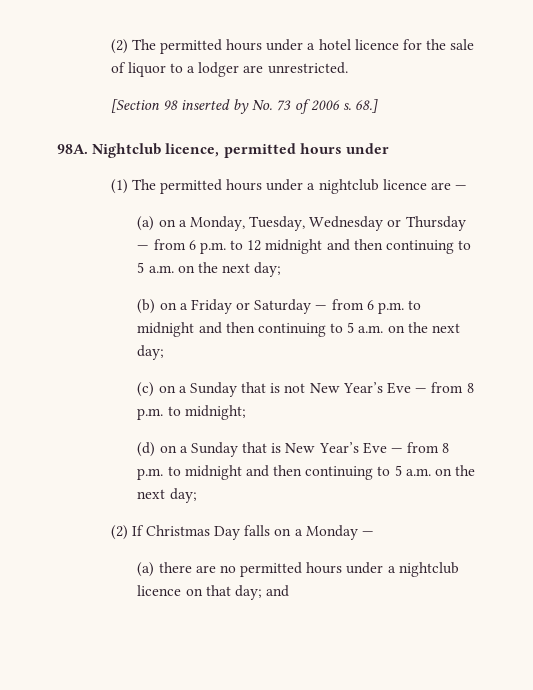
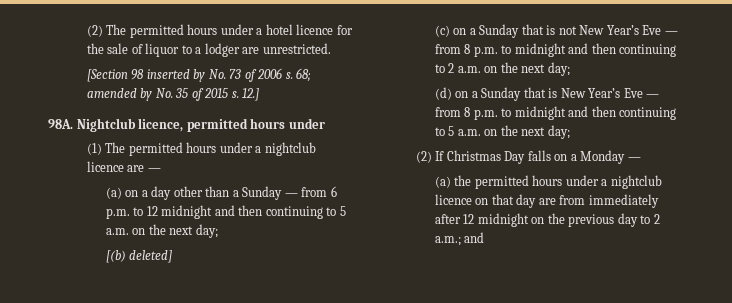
[355,99,379,113] 68.] -> [296,68,312,82] [86,88,260,101] 68; amended by No. 35 of 2015 s. 12.]
[189,216,466,231] Monday, Tuesday, Wednesday or Thursday -> [151,186,283,200] day other than a Sunday
[137,299,422,314] [137,322,460,337] [137,345,165,360] (b) on a Friday or Saturday — from 6 p.m. to midnight and then continuing to 5 a.m. on the next day; -> [105,250,173,263] [(b) deleted]
[184,405,246,420] midnight; -> [514,43,677,57] [434,62,570,76] midnight and then continuing to 2 a.m. on the next day;
[158,562,236,573] there are no -> [454,175,472,186] the
[234,585,262,600] day; -> [516,194,659,208] [434,213,660,227] [434,236,461,246] day are from immediately after 12 midnight on the previous day to 2 a.m.;

